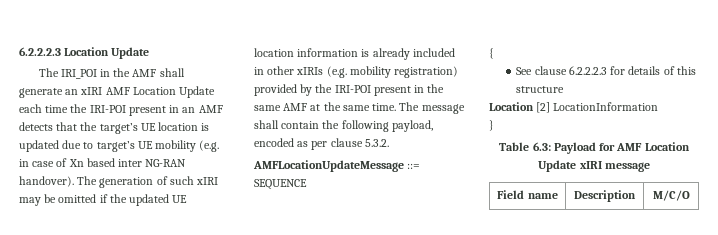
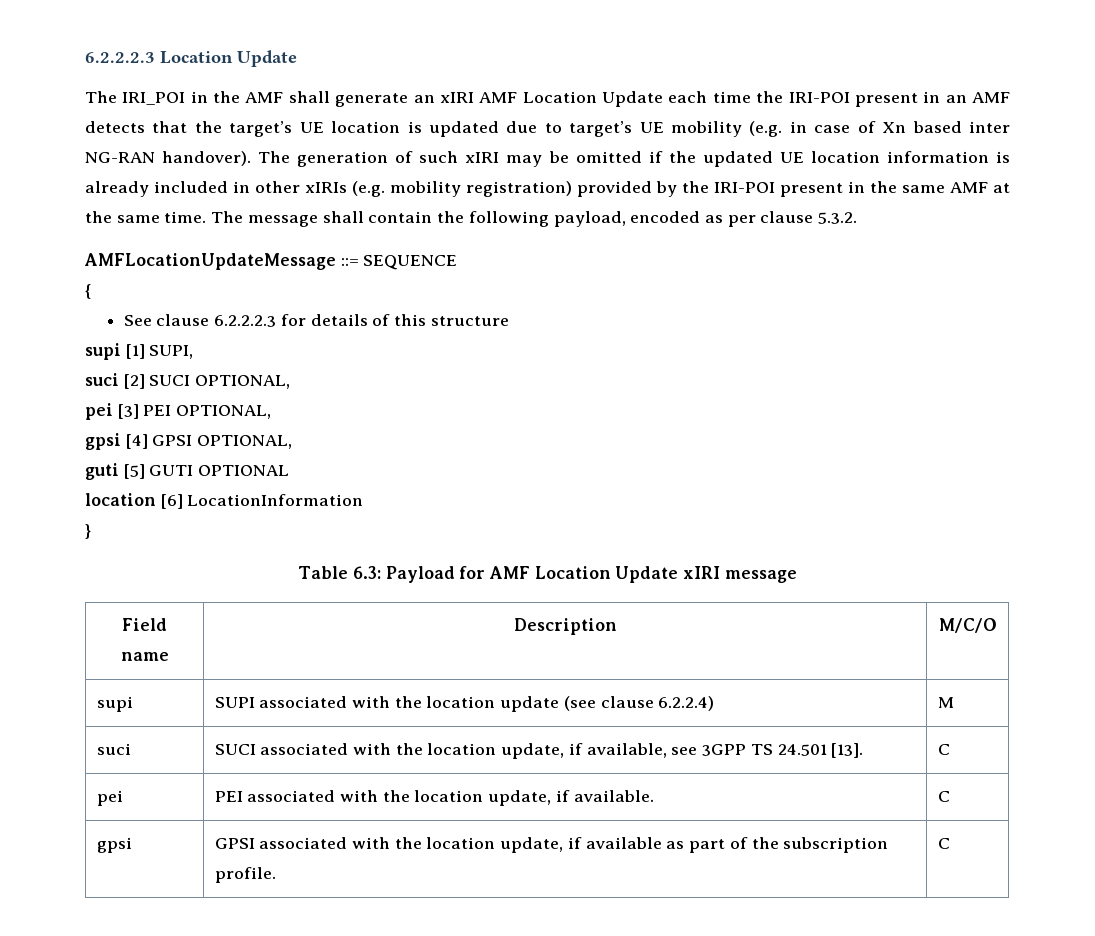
[489,102,551,113] Location [2] -> [85,343,194,360] [85,373,291,389] [85,403,272,420] [85,433,293,450] [85,463,290,480] [85,493,183,509] supi [1] SUPI, // suci [2] SUCI OPTIONAL, // pei [3] PEI OPTIONAL, // gpsi [4] GPSI OPTIONAL, // guti [5] GUTI OPTIONAL // location [6]
(690, 195) none -> [96,696,133,712] [214,696,715,712] [937,697,954,708] [96,743,131,755] [214,743,864,759] [937,744,950,755] [96,790,123,806] [214,790,654,806] [937,791,950,802] [96,837,132,853] [214,837,889,853] [214,867,276,883] [937,838,950,849] // supi | SUPI associated with the location update (see clause 6.2.2.4) | M // suci | SUCI associated with the location update, if available, see 3GPP TS 24.501 [13]. | C // pei | PEI associated with the location update, if available. | C // gpsi | GPSI associated with the location update, if available as part of the subscription profile. | C

